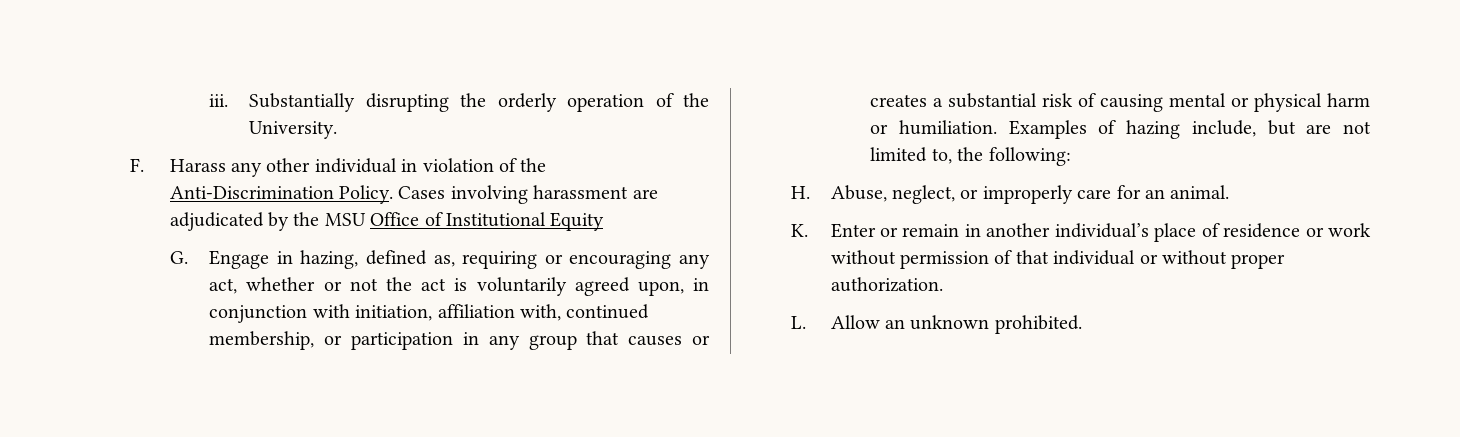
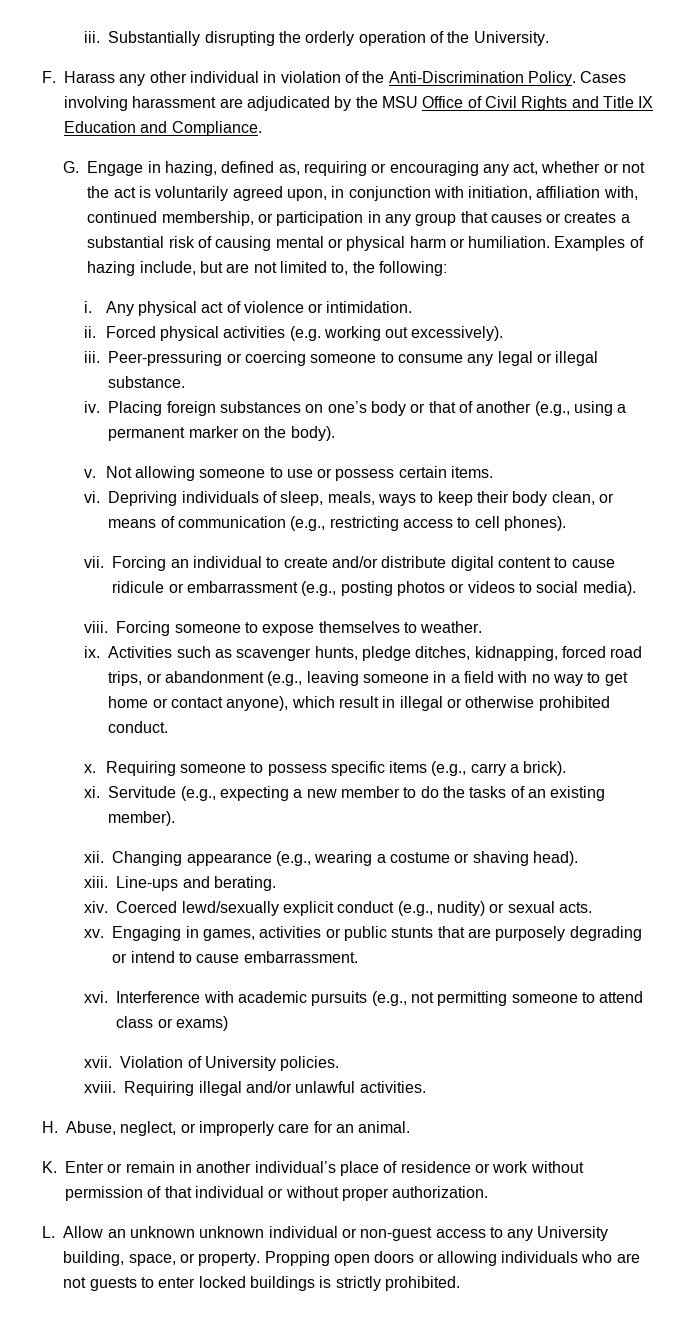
[445,212,605,231] Institutional Equity -> [485,96,654,111] [64,121,262,136] Civil Rights and Title IX Education and Compliance.
(1071, 156) none -> [84,301,413,316] [84,326,504,341] [84,351,599,366] [108,376,186,388] [84,401,627,416] [108,426,335,441] [84,466,494,481] [84,491,614,506] [108,516,566,531] [84,556,615,571] [112,581,636,596] [84,621,483,636] [84,646,643,661] [108,671,628,686] [108,696,610,711] [108,721,169,733] [84,761,567,776] [84,786,606,801] [108,811,176,826] [84,851,578,866] [84,876,277,891] [84,901,592,916] [84,926,642,941] [112,951,358,963] [84,991,644,1006] [116,1016,229,1031] [84,1056,340,1071] [84,1081,426,1096] // i. Any physical act of violence or intimidation. // ii. Forced physical activities (e.g. working out excessively). // iii. Peer-pressuring or coercing someone to consume any legal or illegal substance. // iv. Placing foreign substances on one’s body or that of another (e.g., using a permanent marker on the body). // v. Not allowing someone to use or possess certain items. // vi. Depriving individuals of sleep, meals, ways to keep their body clean, or means of communication (e.g., restricting access to cell phones). // vii. Forcing an individual to create and/or distribute digital content to cause ridicule or embarrassment (e.g., posting photos or videos to social media). // viii. Forcing someone to expose themselves to weather. // ix. Activities such as scavenger hunts, pledge ditches, kidnapping, forced road trips, or abandonment (e.g., leaving someone in a field with no way to get home or contact anyone), which result in illegal or otherwise prohibited conduct. // x. Requiring someone to possess specific items (e.g., carry a brick). // xi. Servitude (e.g., expecting a new member to do the tasks of an existing member). // xii. Changing appearance (e.g., wearing a costume or shaving head). // xiii. Line-ups and berating. // xiv. Coerced lewd/sexually explicit conduct (e.g., nudity) or sexual acts. // xv. Engaging in games, activities or public stunts that are purposely degrading or intend to cause embarrassment. // xvi. Interference with academic pursuits (e.g., not permitting someone to attend class or exams) // xvii. Violation of University policies. // xviii. Requiring illegal and/or unlawful activities.
(990, 322) none -> [199,1226,609,1241] [63,1251,640,1266] [63,1276,381,1291] unknown individual or non-guest access to any University building, space, or property. Propping open doors or allowing individuals who are not guests to enter locked buildings is strictly

